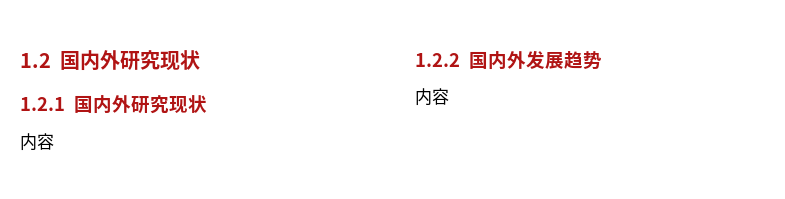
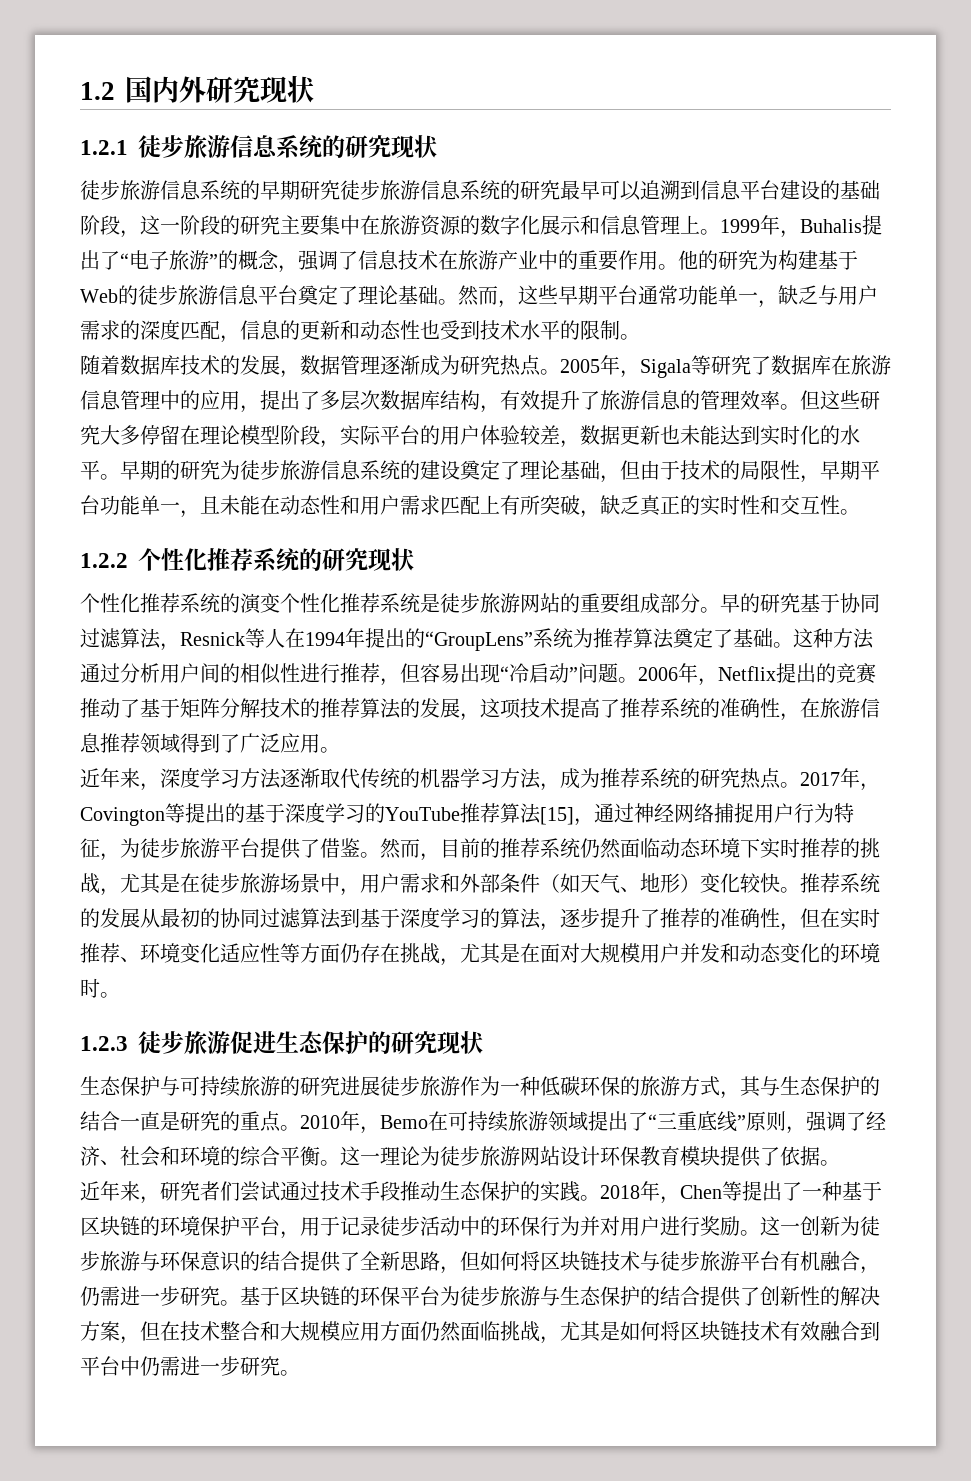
[73,95,207,114] [20,133,54,151] [415,50,602,70] [415,88,449,106] 国内外研究现状 // 内容 // 1.2.2国内外发展趋势 // 内容 -> [138,135,438,159] [80,180,880,201] [80,215,882,238] [80,250,858,273] [80,285,878,308] [80,319,640,343] [80,355,891,378] [80,390,880,413] [80,425,860,448] [80,460,880,483] [80,495,860,518] [80,548,415,572] [80,593,880,614] [80,628,874,651] [80,663,876,686] [80,698,880,721] [80,733,340,754] [80,767,880,791] [80,802,854,826] [80,838,880,861] [80,873,880,896] [80,907,880,931] [80,943,880,966] [80,978,120,998] [80,1031,484,1054] [80,1076,880,1099] [80,1111,886,1134] [80,1146,840,1167] [80,1181,882,1204] [80,1216,880,1239] [80,1251,880,1274] [80,1286,880,1307] [80,1321,880,1344] [80,1356,300,1376] 徒步旅游信息系统的研究现状 // 徒步旅游信息系统的早期研究徒步旅游信息系统的研究最早可以追溯到信息平台建设的基础阶段，这一阶段的研究主要集中在旅游资源的数字化展示和信息管理上。1999年，Buhalis提出了“电子旅游”的概念，强调了信息技术在旅游产业中的重要作用。他的研究为构建基于Web的徒步旅游信息平台奠定了理论基础。然而，这些早期平台通常功能单一，缺乏与用户需求的深度匹配，信息的更新和动态性也受到技术水平的限制。 // 随着数据库技术的发展，数据管理逐渐成为研究热点。2005年，Sigala等研究了数据库在旅游信息管理中的应用，提出了多层次数据库结构，有效提升了旅游信息的管理效率。但这些研究大多停留在理论模型阶段，实际平台的用户体验较差，数据更新也未能达到实时化的水平。早期的研究为徒步旅游信息系统的建设奠定了理论基础，但由于技术的局限性，早期平台功能单一，且未能在动态性和用户需求匹配上有所突破，缺乏真正的实时性和交互性。 // 1.2.2个性化推荐系统的研究现状 // 个性化推荐系统的演变个性化推荐系统是徒步旅游网站的重要组成部分。早的研究基于协同过滤算法，Resnick等人在1994年提出的“GroupLens”系统为推荐算法奠定了基础。这种方法通过分析用户间的相似性进行推荐，但容易出现“冷启动”问题。2006年，Netflix提出的竞赛推动了基于矩阵分解技术的推荐算法的发展，这项技术提高了推荐系统的准确性，在旅游信息推荐领域得到了广泛应用。 // 近年来，深度学习方法逐渐取代传统的机器学习方法，成为推荐系统的研究热点。2017年，Covington等提出的基于深度学习的YouTube推荐算法[15]，通过神经网络捕捉用户行为特征，为徒步旅游平台提供了借鉴。然而，目前的推荐系统仍然面临动态环境下实时推荐的挑战，尤其是在徒步旅游场景中，用户需求和外部条件（如天气、地形）变化较快。推荐系统的发展从最初的协同过滤算法到基于深度学习的算法，逐步提升了推荐的准确性，但在实时推荐、环境变化适应性等方面仍存在挑战，尤其是在面对大规模用户并发和动态变化的环境时。 // 1.2.3徒步旅游促进生态保护的研究现状 // 生态保护与可持续旅游的研究进展徒步旅游作为一种低碳环保的旅游方式，其与生态保护的结合一直是研究的重点。2010年，Bemo在可持续旅游领域提出了“三重底线”原则，强调了经济、社会和环境的综合平衡。这一理论为徒步旅游网站设计环保教育模块提供了依据。 // 近年来，研究者们尝试通过技术手段推动生态保护的实践。2018年，Chen等提出了一种基于区块链的环境保护平台，用于记录徒步活动中的环保行为并对用户进行奖励。这一创新为徒步旅游与环保意识的结合提供了全新思路，但如何将区块链技术与徒步旅游平台有机融合，仍需进一步研究。基于区块链的环保平台为徒步旅游与生态保护的结合提供了创新性的解决方案，但在技术整合和大规模应用方面仍然面临挑战，尤其是如何将区块链技术有效融合到平台中仍需进一步研究。

